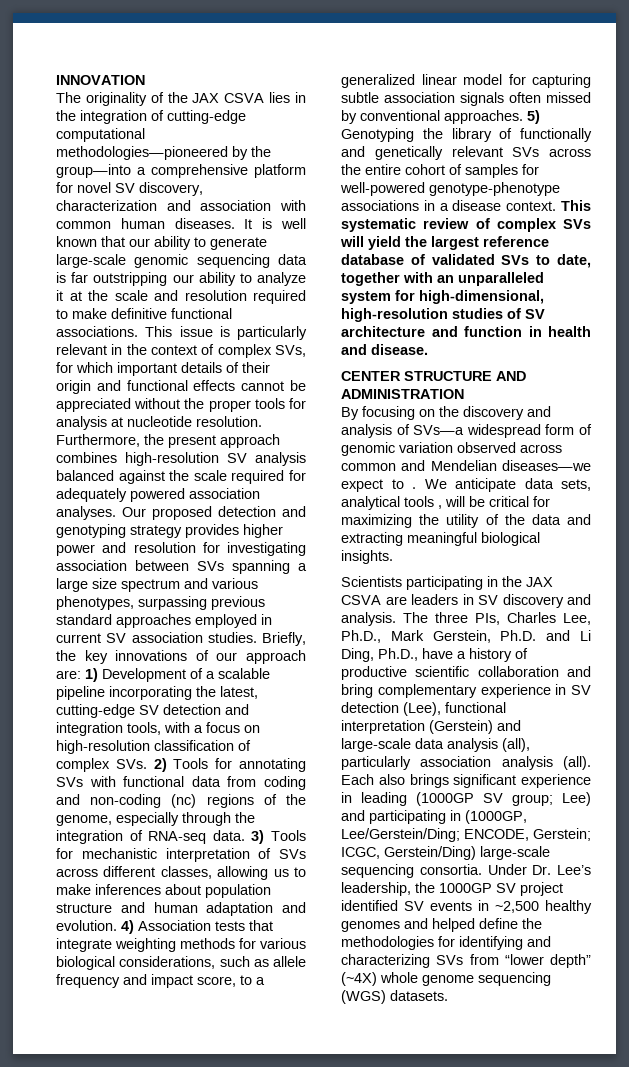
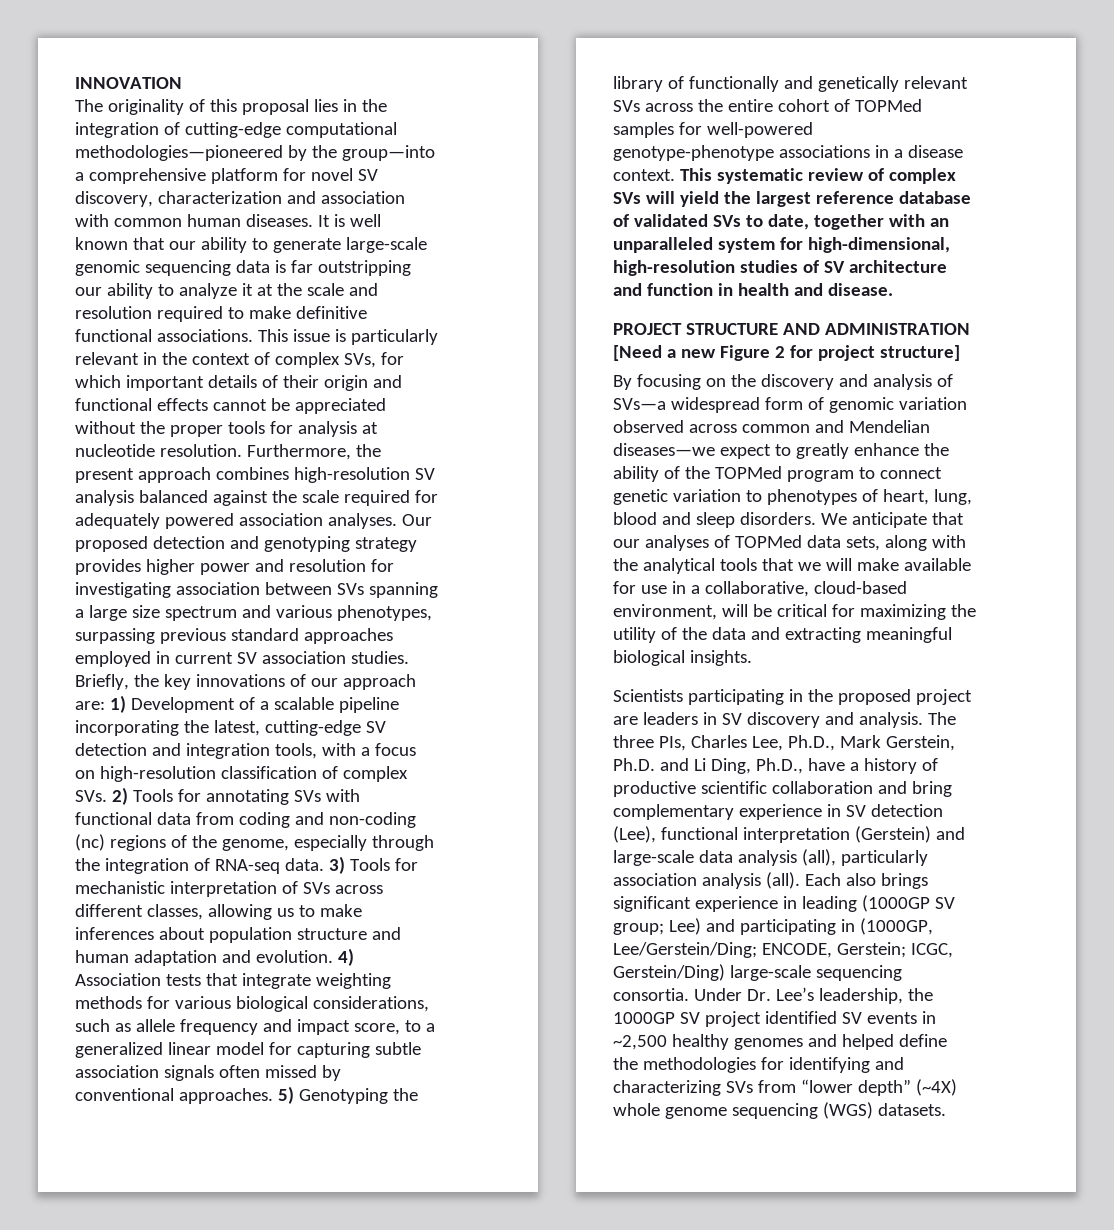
[167,92,265,103] the JAX CSVA -> [209,99,309,115] this proposal
(462, 169) none -> [854,99,922,112] TOPMed
[341,371,401,381] CENTER -> [613,323,682,335] PROJECT
(464, 394) none -> [613,345,960,361] [Need a new Figure 2 for project structure]
[412,478,591,492] [341,496,442,510] . We anticipate data sets, analytical tools , -> [795,443,949,459] [613,466,942,482] [613,489,972,505] [613,512,964,528] [613,535,966,551] [613,558,971,574] [613,581,907,597] [613,604,717,620] greatly enhance the ability of the TOPMed program to connect genetic variation to phenotypes of heart, lung, blood and sleep disorders. We anticipate that our analyses of TOPMed data sets, along with the analytical tools that we will make available for use in a collaborative, cloud-based environment,
[526,577,553,587] [341,595,381,605] JAX CSVA -> [837,689,972,705] proposed project

